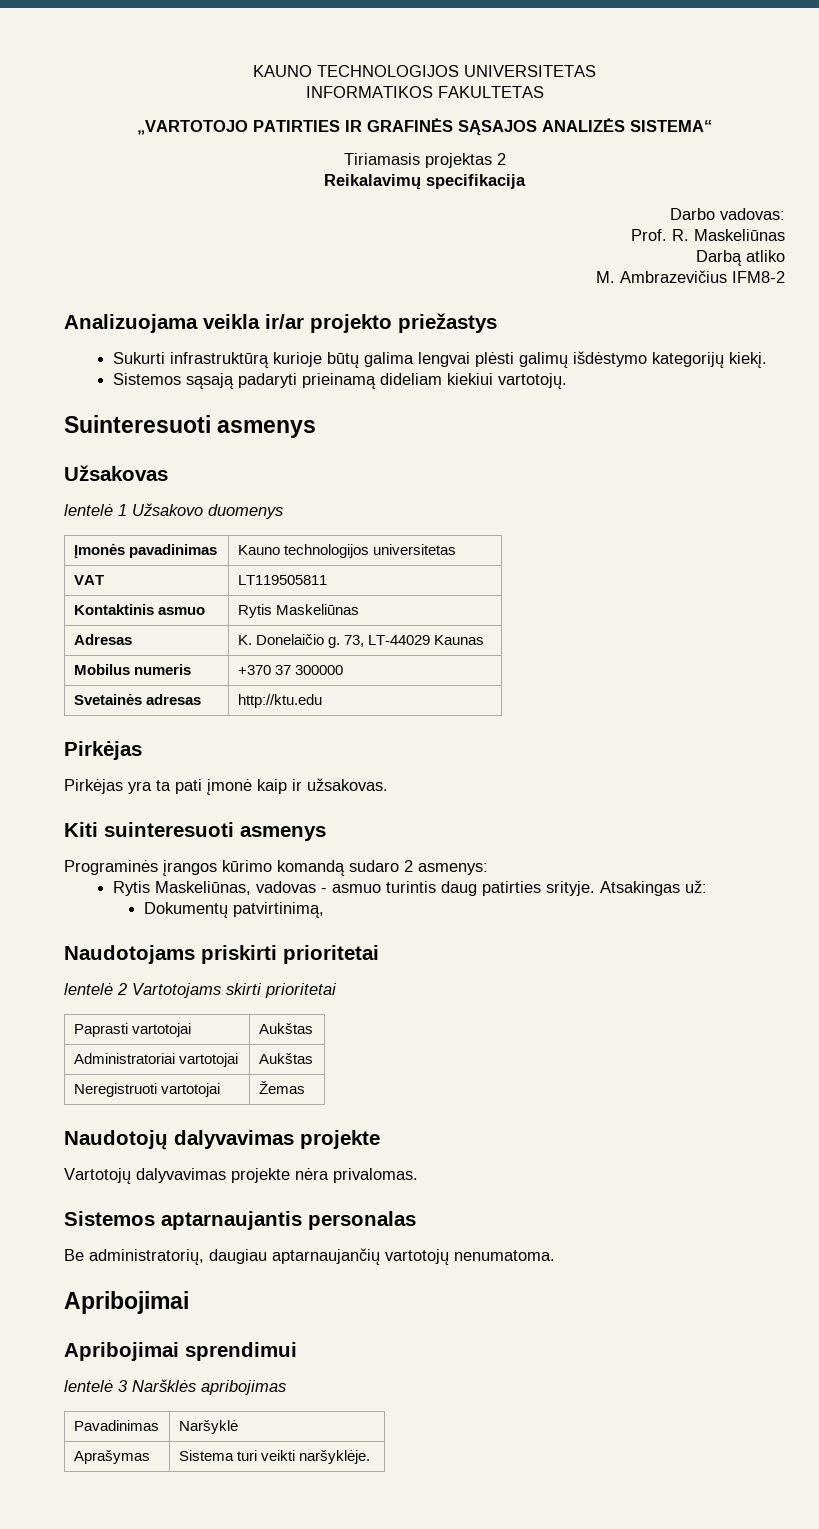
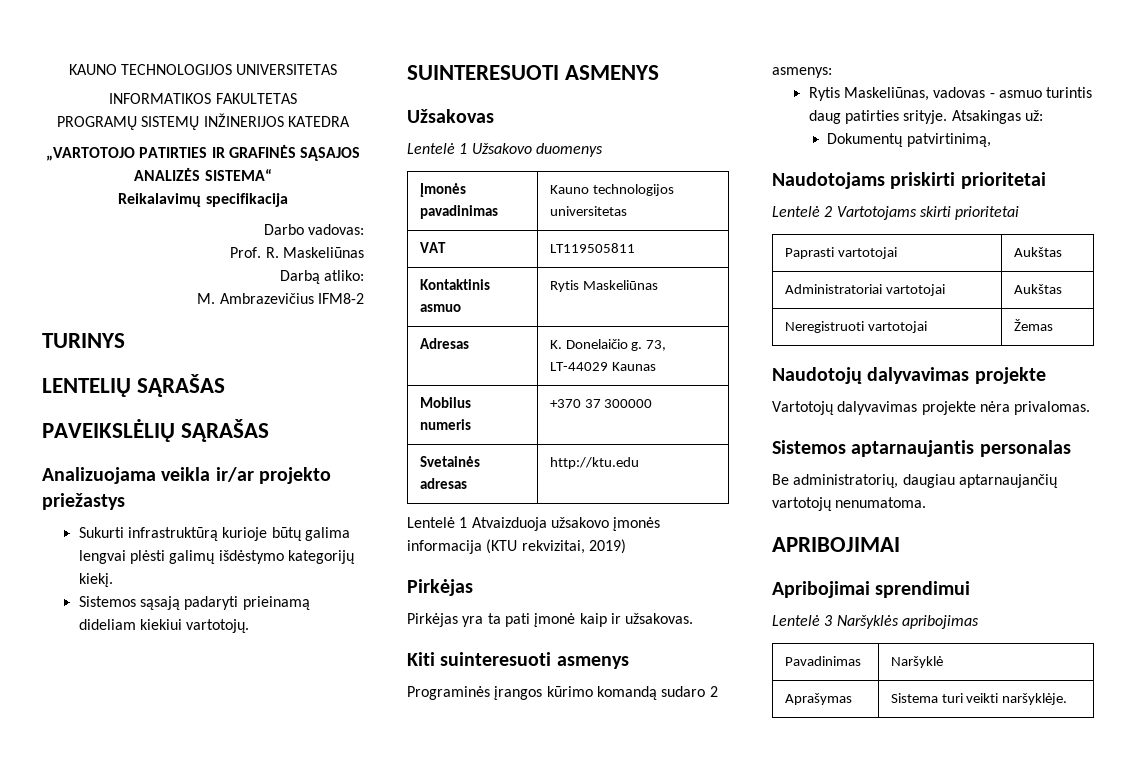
(544, 92) none -> [57,113,350,130] // PROGRAMŲ SISTEMŲ INŽINERIJOS KATEDRA
[343,153,506,168] // Tiriamasis projektas 2 -> (272, 175) none
[746,250,785,262] atliko -> [324,270,364,281] atliko:
(785, 277) none -> [42,333,125,348] [42,374,226,397] [42,419,270,442] // TURINYS // LENTELIŲ SĄRAŠAS // PAVEIKSLĖLIŲ SĄRAŠAS
[64,415,317,438] Suinteresuoti asmenys -> [407,65,660,80] SUINTERESUOTI ASMENYS
[64,504,113,516] lentelė -> [407,143,455,154] Lentelė
(322, 701) none -> [407,517,661,531] [407,539,626,554] // Lentelė 1 Atvaizduoja užsakovo įmonės informacija (KTU rekvizitai, 2019)
[64,983,113,995] lentelė -> [772,206,820,217] Lentelė
[64,1291,189,1314] Apribojimai -> [772,537,900,552] APRIBOJIMAI
[64,1379,196,1392] lentelė 3 Naršklės -> [772,615,899,629] Lentelė 3 Naršyklės

